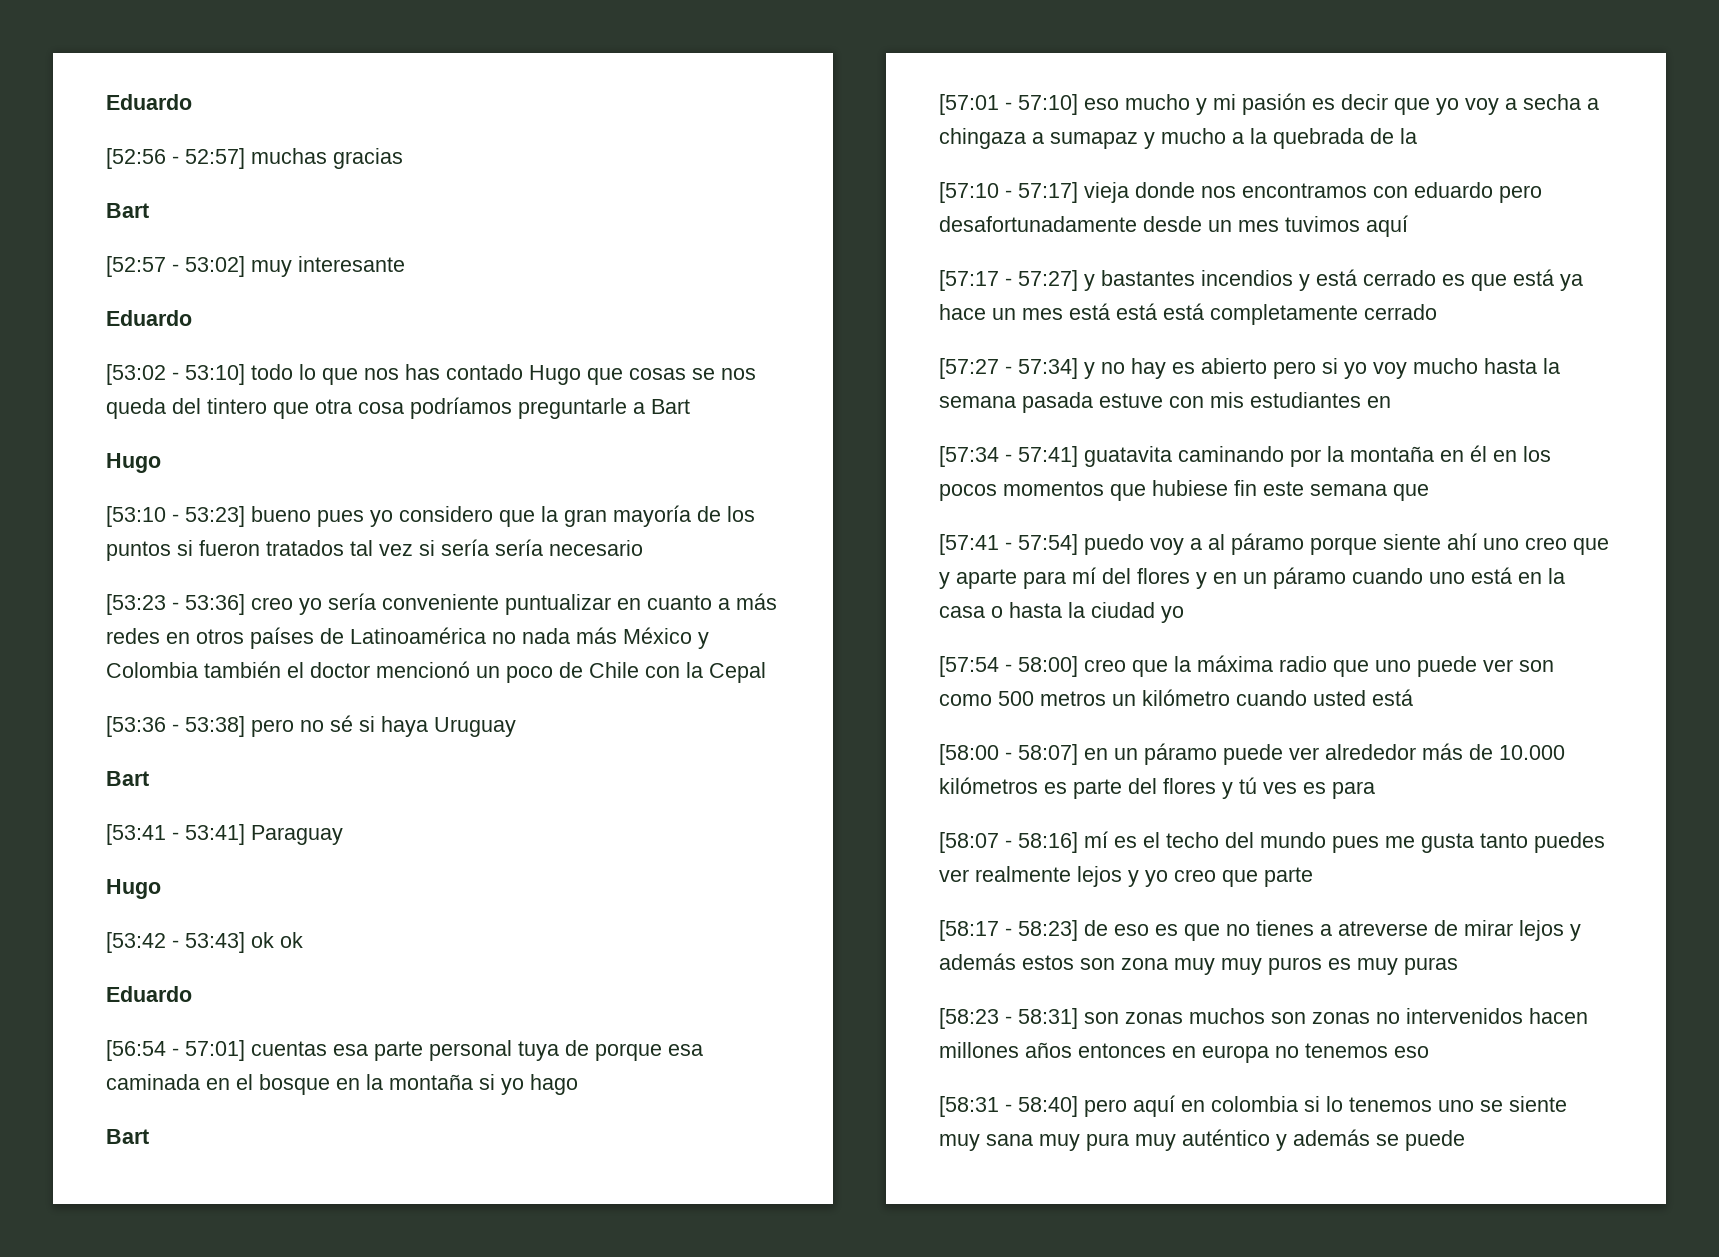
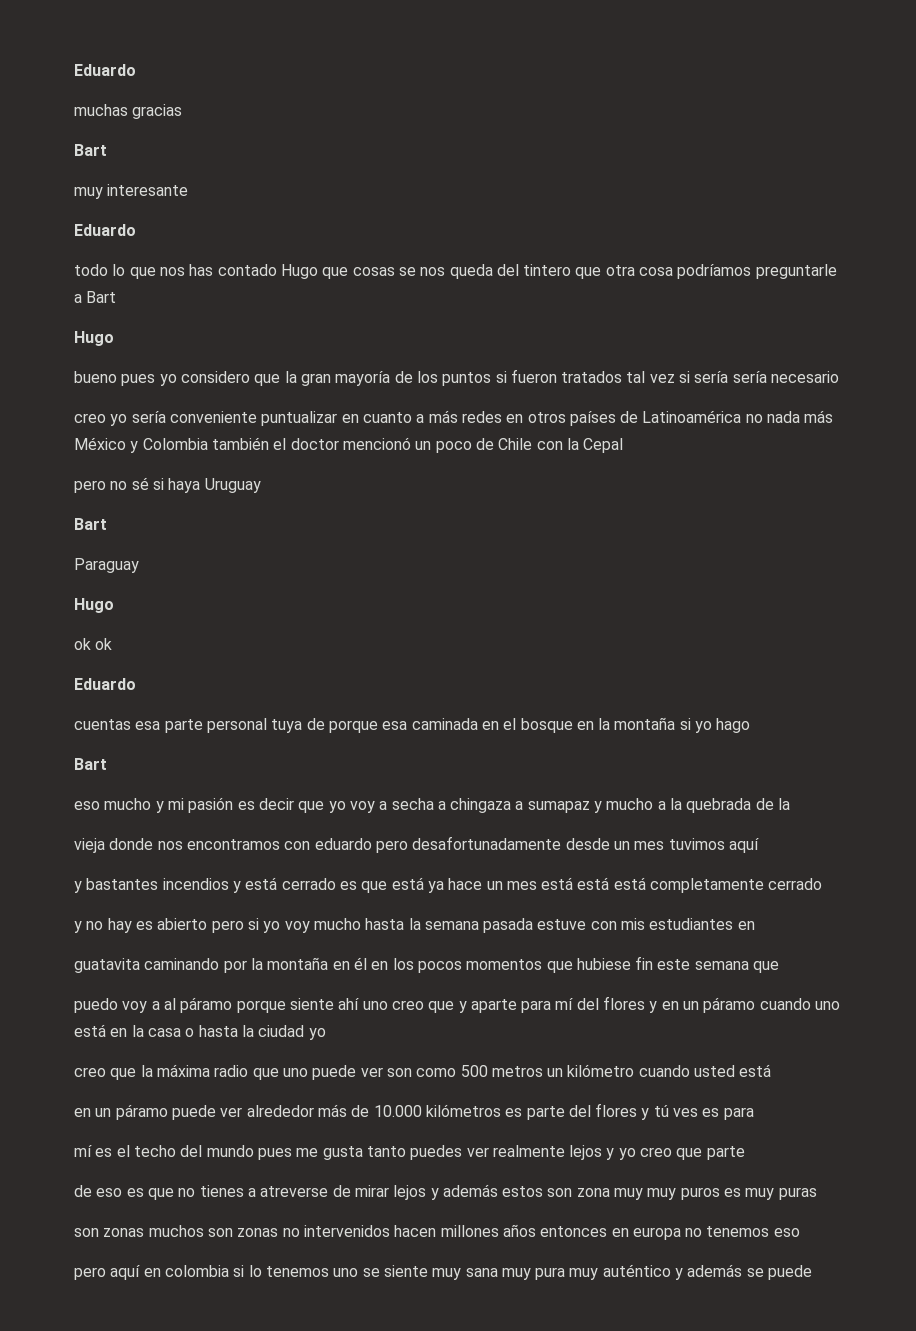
[106,94,192,110] [106,148,245,169] Eduardo // [52:56 - 52:57] -> [74,64,136,76] Eduardo //
[106,256,245,277] [52:57 - 53:02] -> (107, 150) none
[106,364,245,385] [53:02 - 53:10] -> (136, 230) none
[106,506,245,527] [53:10 - 53:23] -> (114, 338) none
[106,594,245,615] [53:23 - 53:36] -> (840, 377) none
[106,716,245,737] [53:36 - 53:38] -> (624, 445) none
[106,824,245,845] [53:41 - 53:41] -> (107, 524) none
[106,932,245,953] [53:42 - 53:43] -> (114, 605) none
[106,1040,245,1061] [56:54 - 57:01] -> (136, 684) none
[939,94,1078,115] [57:01 - 57:10] -> (107, 764) none
[939,182,1078,203] [57:10 - 57:17] -> (791, 804) none
[939,270,1078,291] [57:17 - 57:27] -> (759, 845) none
[939,358,1078,379] [57:27 - 57:34] -> (823, 884) none
[939,446,1078,467] [57:34 - 57:41] -> (755, 925) none
[939,534,1078,555] [57:41 - 57:54] -> (780, 967) none
[939,656,1078,677] [57:54 - 58:00] -> (326, 1034) none
[939,744,1078,765] [58:00 - 58:07] -> (772, 1070) none
[939,832,1078,853] [58:07 - 58:16] -> (754, 1113) none
[939,920,1078,941] [58:17 - 58:23] -> (745, 1153) none
[939,1008,1078,1029] [58:23 - 58:31] -> (817, 1193) none
[939,1096,1078,1117] [58:31 - 58:40] -> (800, 1232) none

